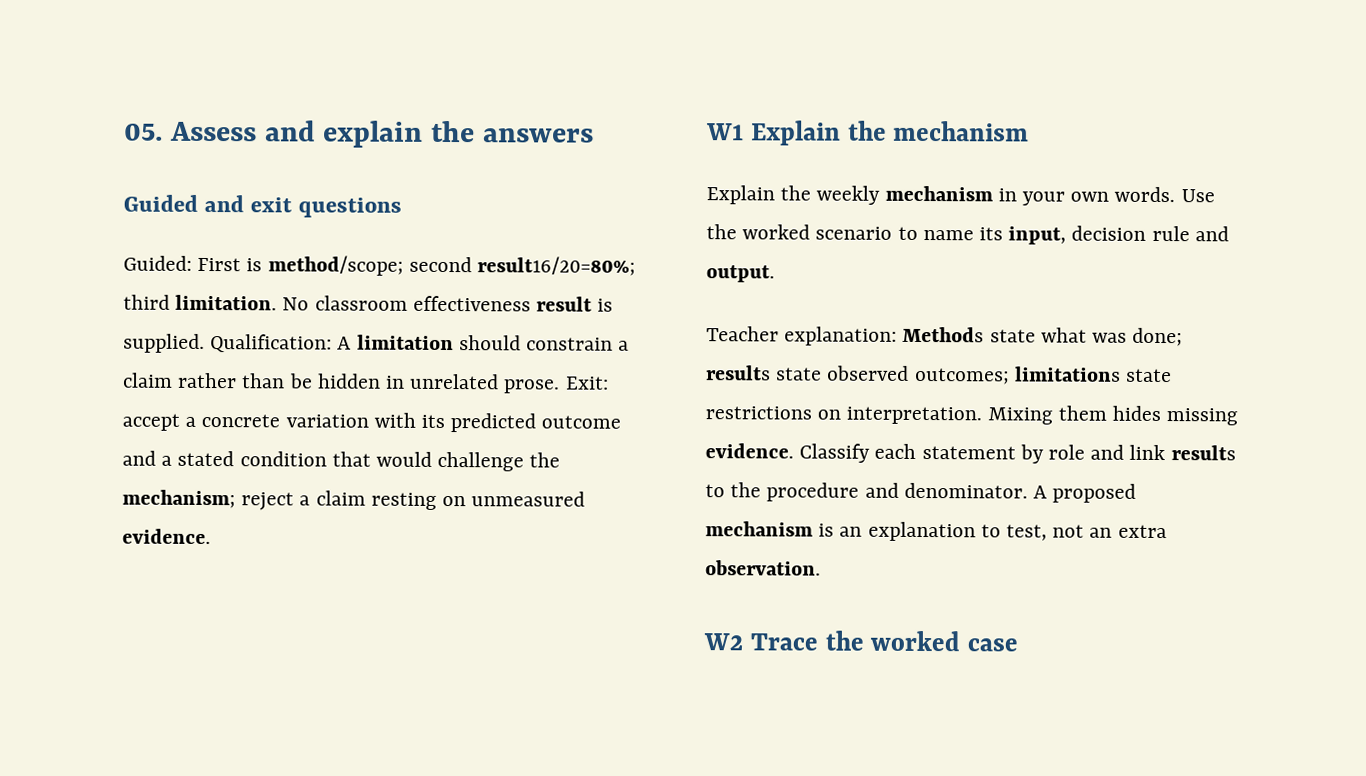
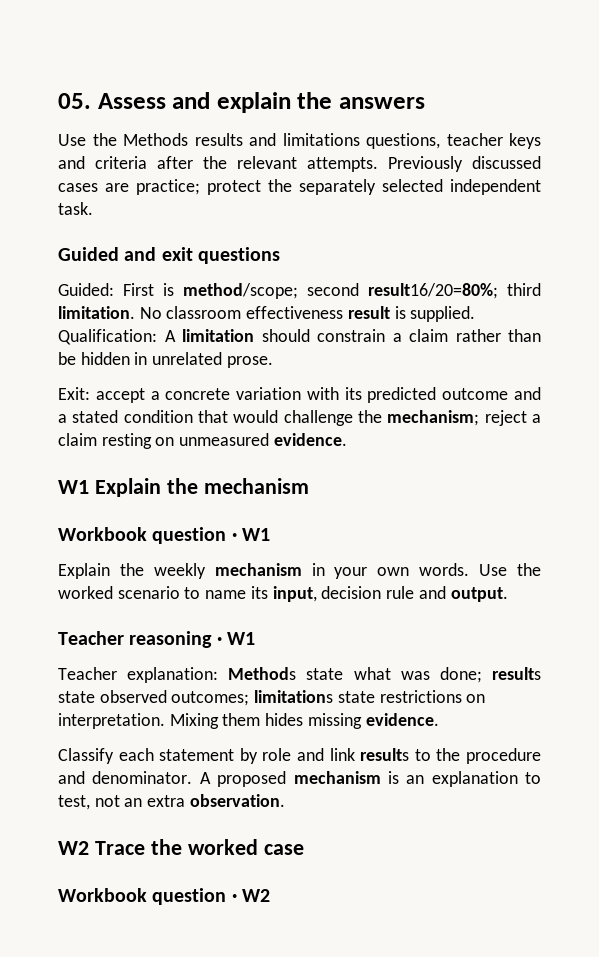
(594, 135) none -> [58,133,541,149] [58,156,541,172] [58,179,541,195] [58,202,93,215] // Use the Methods results and limitations questions, teacher keys and criteria after the relevant attempts. Previously discussed cases are practice; protect the separately selected independent task.
(561, 386) none -> (273, 362) //
(1030, 131) none -> [58,527,270,544] // Workbook question · W1
(775, 274) none -> [58,631,255,648] // Teacher reasoning · W1
(794, 451) none -> (439, 719) //
(1019, 645) none -> [58,888,270,905] // Workbook question · W2

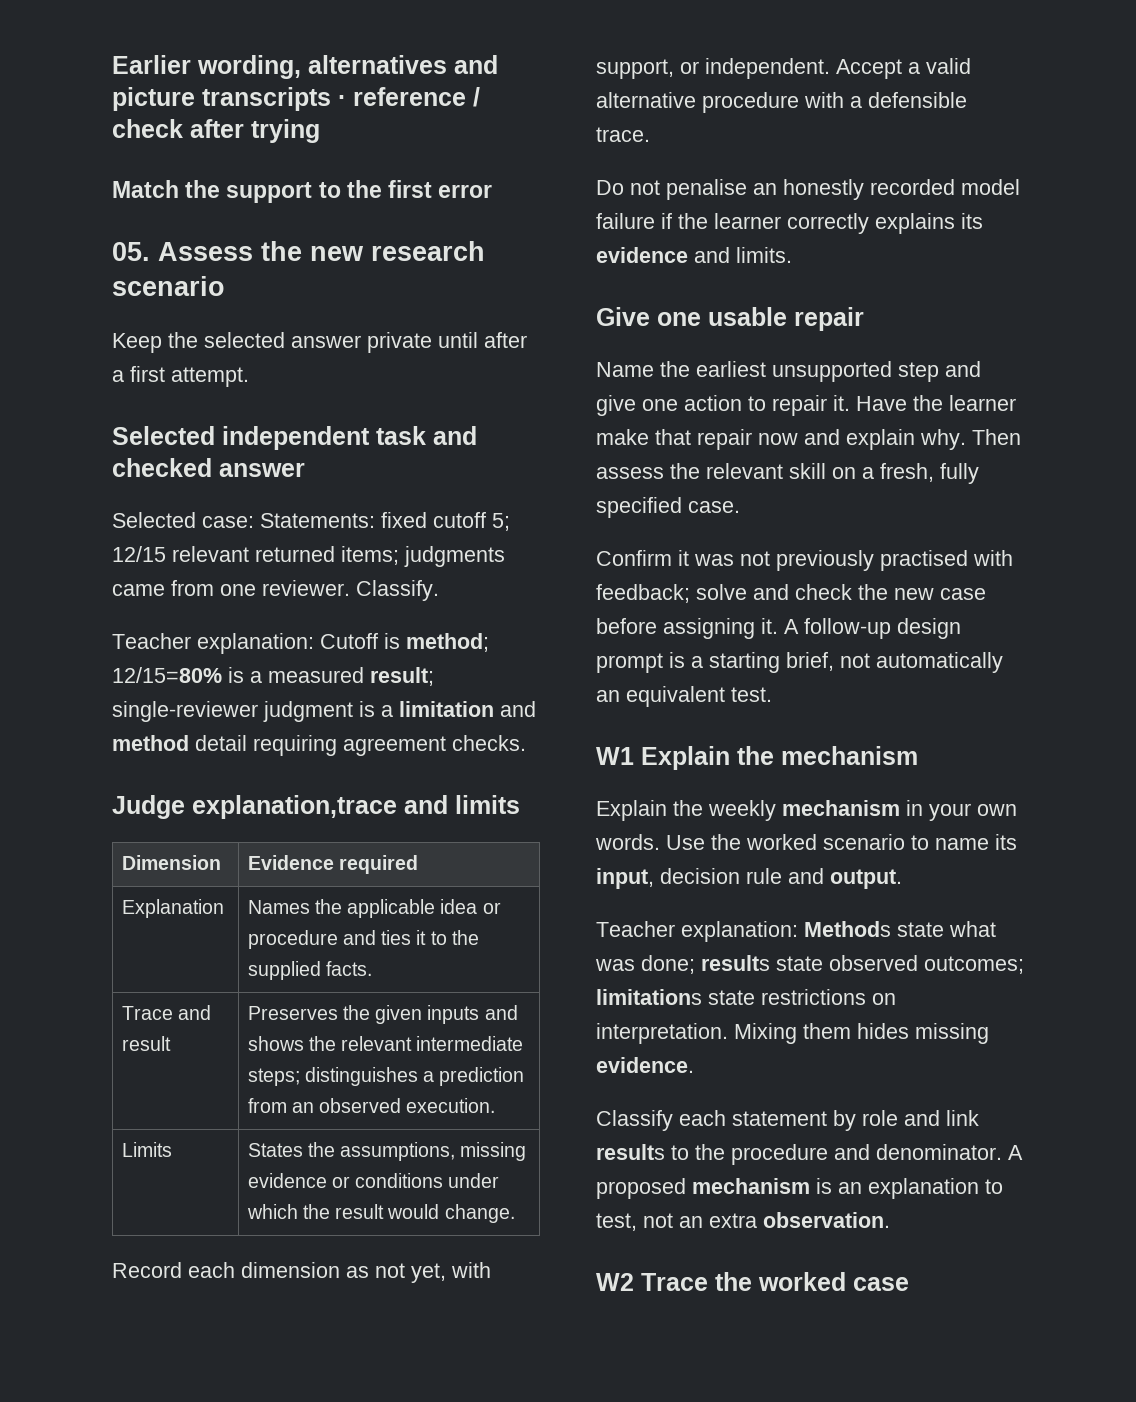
[58,92,426,113] [58,133,541,149] [58,156,541,172] [58,179,541,195] [58,202,93,215] [58,247,280,264] [58,283,541,299] [58,306,476,322] [58,329,541,345] [58,352,273,368] [58,387,541,403] [58,410,541,426] [58,433,347,449] 05. Assess and explain the answers // Use the Methods results and limitations questions, teacher keys and criteria after the relevant attempts. Previously discussed cases are practice; protect the separately selected independent task. // Guided and exit questions // Guided: First is method/scope; second result16/20=80%; third limitation. No classroom effectiveness result is supplied. Qualification: A limitation should constrain a claim rather than be hidden in unrelated prose. // Exit: accept a concrete variation with its predicted outcome and a stated condition that would challenge the mechanism; reject a claim resting on unmeasured evidence. -> [112,55,498,79] [112,87,480,111] [112,119,320,143] [112,180,493,203] [112,241,485,261] [112,276,225,296] [112,332,527,353] [112,366,249,387] [112,426,477,450] [112,458,305,477] [112,512,510,531] [112,546,505,567] [112,580,439,601] [112,633,489,654] [112,667,434,686] [112,701,536,722] [112,735,526,756] [112,795,520,819] [121,855,221,870] [247,855,418,874] [121,899,224,918] [247,899,501,918] [247,930,479,949] [247,961,372,980] [121,1005,211,1020] [121,1036,171,1051] [247,1005,518,1024] [247,1036,524,1051] [247,1067,525,1086] [247,1098,496,1113] [121,1142,172,1157] [247,1142,527,1161] [247,1173,500,1188] [246,1204,515,1223] [112,1262,491,1283] [596,58,971,79] [596,92,967,113] [596,127,650,142] [596,179,1020,200] [596,213,983,234] [596,247,792,263] [596,307,864,331] [596,361,981,382] [596,395,1016,416] [596,429,1021,450] [596,463,979,484] [596,497,740,518] [596,550,1013,571] [596,584,986,603] [596,618,961,639] [596,652,1003,673] [596,686,772,707] Earlier wording, alternatives and picture transcripts · reference / check after trying // Match the support to the first error // 05. Assess the new research scenario // Keep the selected answer private until after a first attempt. // Selected independent task and checked answer // Selected case: Statements: fixed cutoff 5; 12/15 relevant returned items; judgments came from one reviewer. Classify. // Teacher explanation: Cutoff is method; 12/15=80% is a measured result; single-reviewer judgment is a limitation and method detail requiring agreement checks. // Judge explanation,trace and limits // Dimension | Evidence required // Explanation | Names the applicable idea or procedure and ties it to the supplied facts. // Trace and result | Preserves the given inputs and shows the relevant intermediate steps; distinguishes a prediction from an observed execution. // Limits | States the assumptions, missing evidence or conditions under which the result would change. // Record each dimension as not yet, with support, or independent. Accept a valid alternative procedure with a defensible trace. // Do not penalise an honestly recorded model failure if the learner correctly explains its evidence and limits. // Give one usable repair // Name the earliest unsupported step and give one action to repair it. Have the learner make that repair now and explain why. Then assess the relevant skill on a fresh, fully specified case. // Confirm it was not previously practised with feedback; solve and check the new case before assigning it. A follow-up design prompt is a starting brief, not automatically an equivalent test.
[58,527,270,544] // Workbook question · W1 -> (918, 755) none
[58,631,255,648] // Teacher reasoning · W1 -> (902, 879) none
[58,888,270,905] // Workbook question · W2 -> (909, 1284) none

